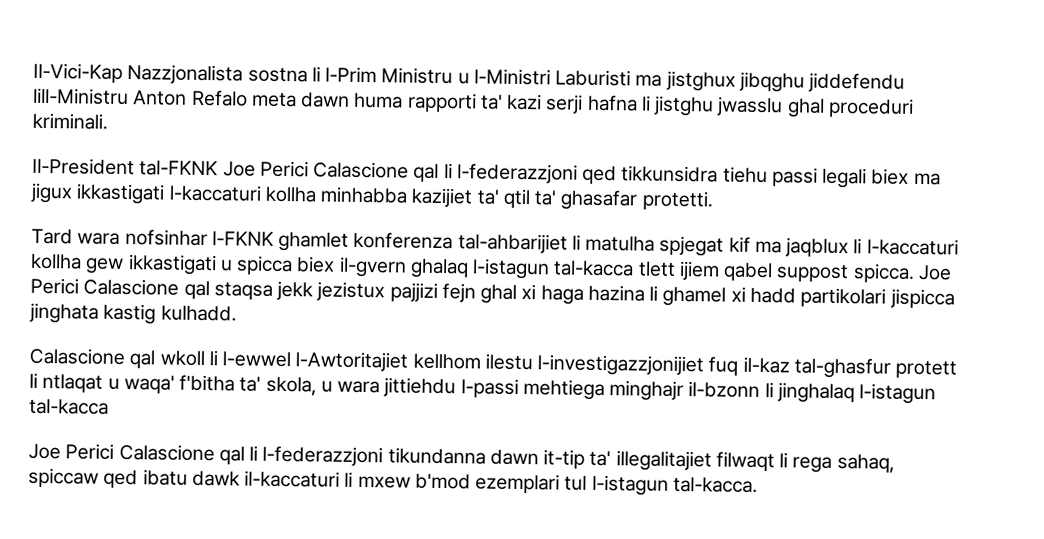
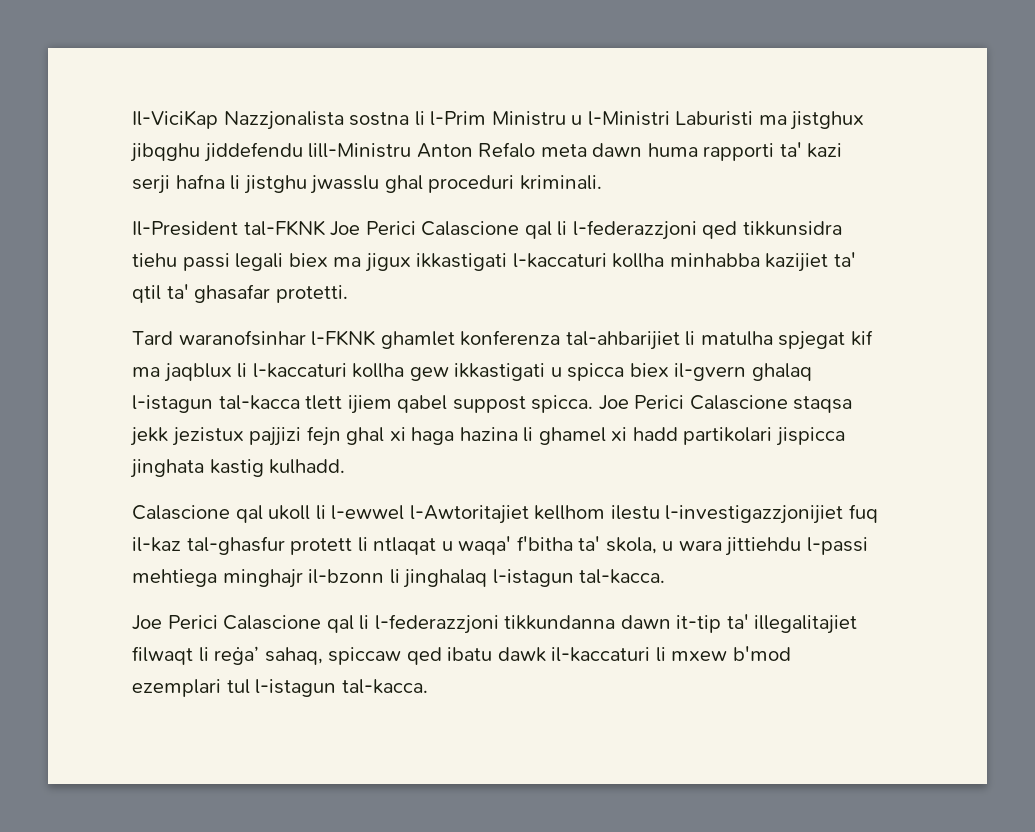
[33,62,123,83] Il-Vici-Kap -> [132,110,218,129] Il-ViciKap
[77,229,208,247] wara nofsinhar -> [178,330,306,346] waranofsinhar
[183,280,210,300] qal -> (788, 402) none
[159,350,205,367] wkoll -> [268,505,311,520] ukoll
[29,398,109,415] [28,443,486,467] tal-kacca // Joe Perici Calascione qal li l-federazzjoni tikundanna -> [579,569,666,584] [132,614,616,634] tal-kacca. // Joe Perici Calascione qal li l-federazzjoni tikkundanna
[792,456,833,473] rega -> [214,646,260,665] reġa’

